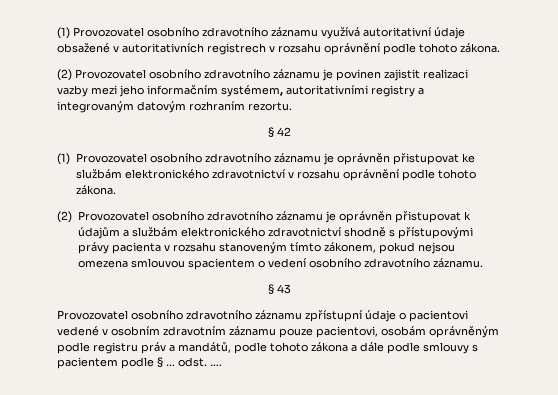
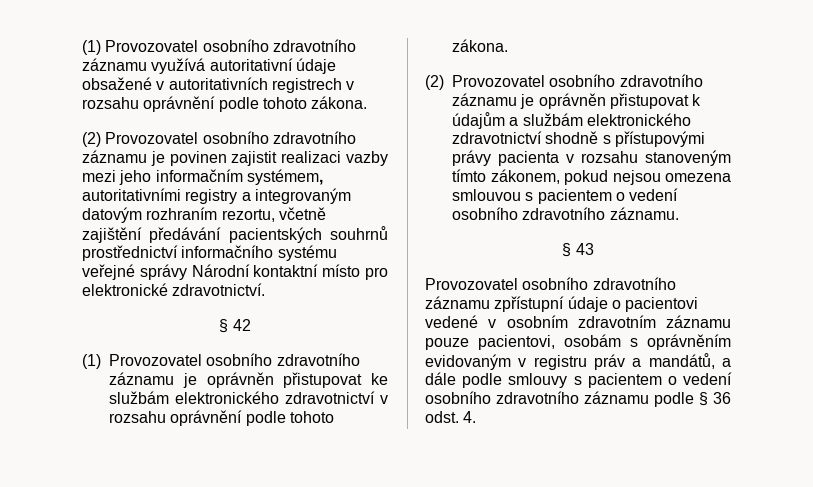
[248,102,292,111] rezortu. -> [221,207,326,222] [82,226,388,243] [82,245,337,261] [82,264,388,280] [82,283,266,296] rezortu, včetně zajištění předávání pacientských souhrnů prostřednictví informačního systému veřejné správy Národní kontaktní místo pro elektronické zdravotnictví.
[187,258,255,270] spacientem -> [525,189,612,204] s pacientem
[429,326,499,338] [57,342,90,354] oprávněným podle -> [630,334,731,350] [425,354,527,370] s oprávněním evidovaným v
[234,342,348,354] podle tohoto zákona -> (715, 361) none
[121,357,222,369] podle § … odst. …. -> [667,372,732,385] [425,391,731,407] [425,411,477,423] o vedení osobního zdravotního záznamu podle § 36 odst. 4.

